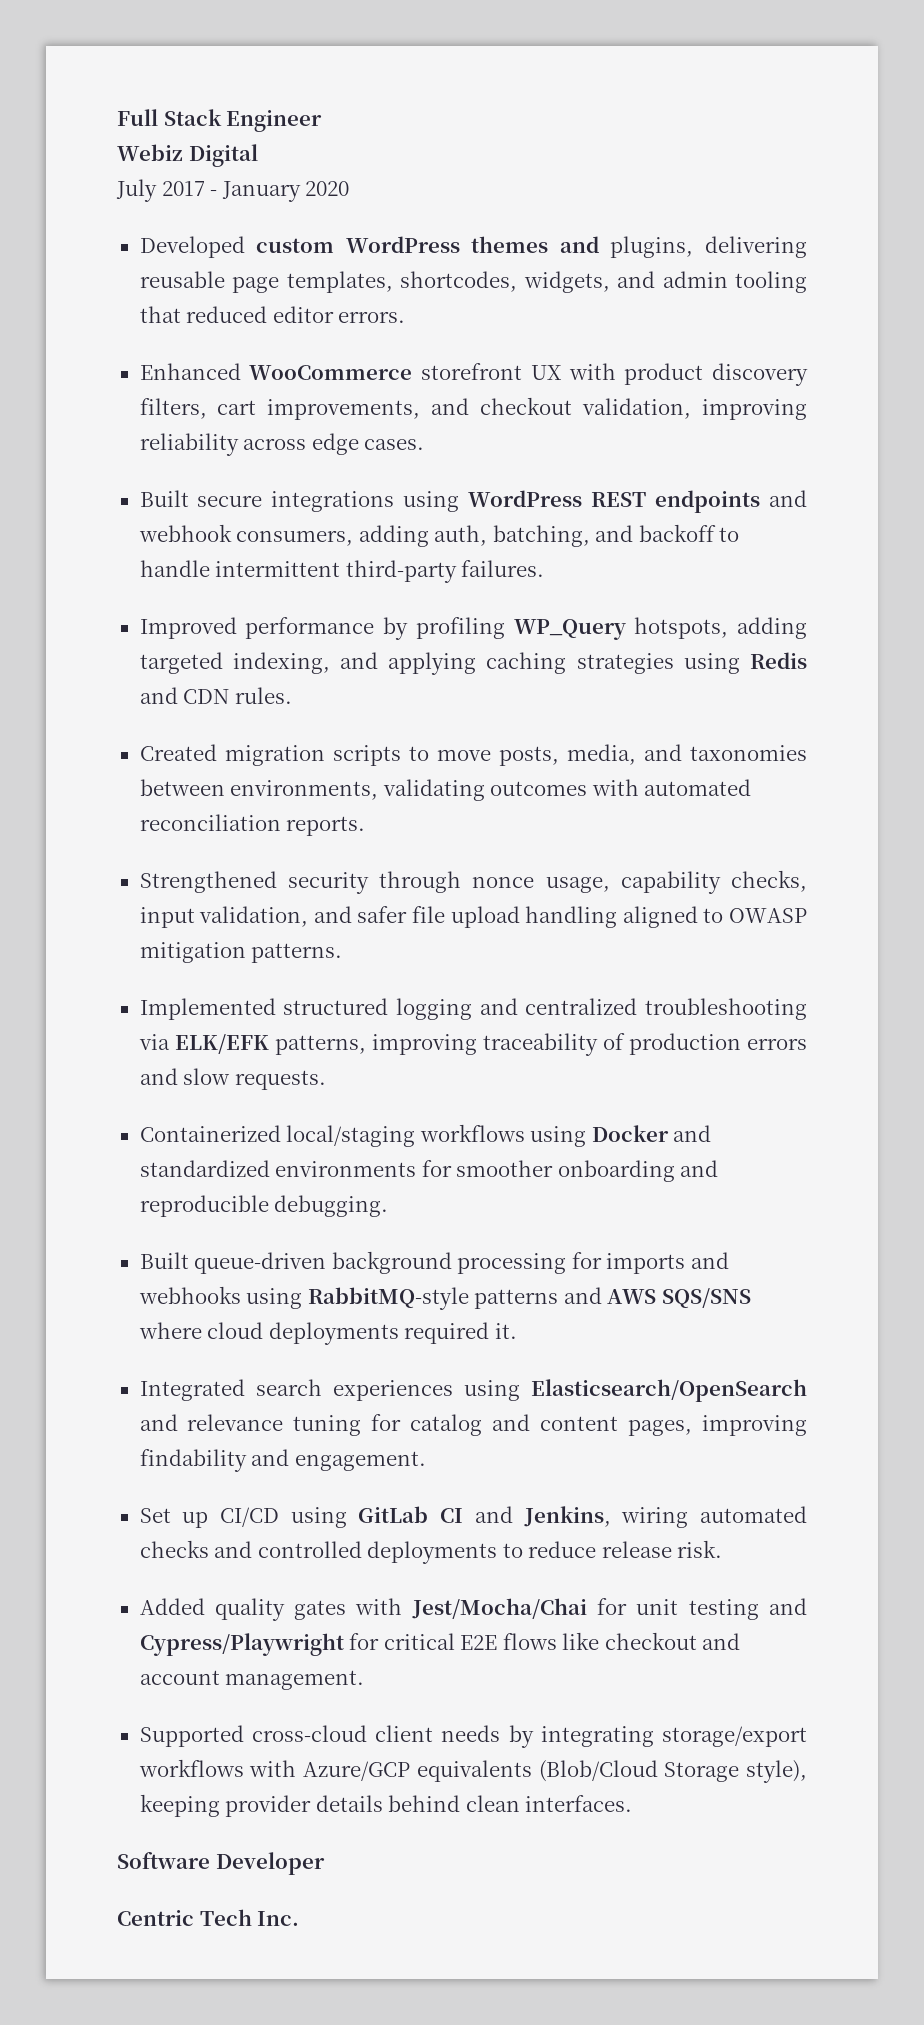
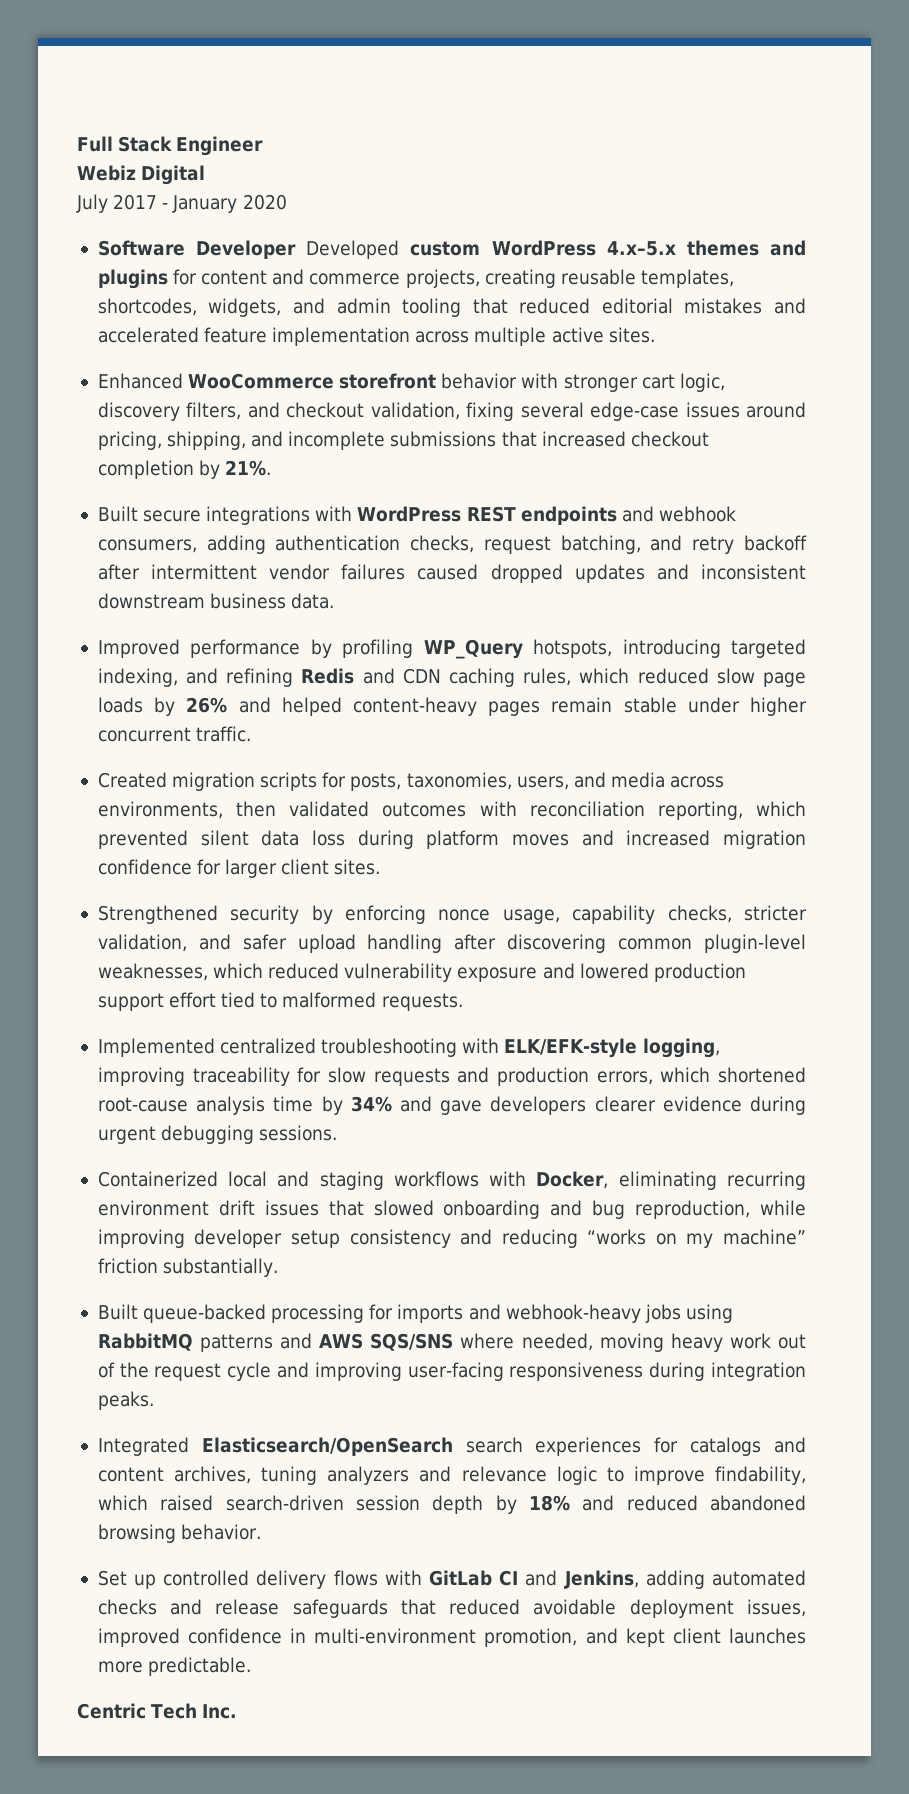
(350, 188) none -> [97,240,297,259] Software Developer
(460, 244) none -> [606,241,676,256] 4.x–5.x
[610,236,807,258] [139,271,280,293] plugins, delivering reusable page -> [97,269,636,289] plugins for content and commerce projects, creating reusable
[272,306,406,323] [139,363,808,386] [139,397,807,420] [139,433,425,456] editor errors. // Enhanced WooCommerce storefront UX with product discovery filters, cart improvements, and checkout validation, improving reliability across edge cases. -> [601,298,807,314] [97,327,655,346] [97,373,725,392] [97,402,807,421] [97,431,709,450] [97,460,272,479] editorial mistakes and accelerated feature implementation across multiple active sites. // Enhanced WooCommerce storefront behavior with stronger cart logic, discovery filters, and checkout validation, fixing several edge-case issues around pricing, shipping, and incomplete submissions that increased checkout completion by 21%.
[403,491,460,512] using -> [315,506,353,521] with
[434,524,740,547] [139,560,545,583] auth, batching, and backoff to handle intermittent third-party failures. -> [275,535,808,554] [97,564,807,583] [97,593,335,609] authentication checks, request batching, and retry backoff after intermittent vendor failures caused dropped updates and inconsistent downstream business data.
[737,617,807,639] adding -> [622,639,721,658] introducing
[388,652,808,675] [139,687,292,704] [139,744,808,766] [139,779,752,801] [139,814,366,836] applying caching strategies using Redis and CDN rules. // Created migration scripts to move posts, media, and taxonomies between environments, validating outcomes with automated reconciliation reports. -> [226,668,807,687] [97,697,808,716] [97,726,252,742] [97,772,725,791] [97,801,806,820] [97,830,807,849] [97,859,381,878] refining Redis and CDN caching rules, which reduced slow page loads by 26% and helped content-heavy pages remain stable under higher concurrent traffic. // Created migration scripts for posts, taxonomies, users, and media across environments, then validated outcomes with reconciliation reporting, which prevented silent data loss during platform moves and increased migration confidence for larger client sites.
[379,871,462,893] through -> [311,905,427,924] by enforcing
[139,907,195,928] input -> [744,905,808,921] stricter
[411,906,445,923] file -> (287, 942) none
[622,906,808,928] [139,942,343,963] [139,998,807,1020] [138,1033,807,1056] [139,1068,326,1090] [139,1124,712,1147] [139,1160,719,1182] [139,1195,389,1217] [139,1251,452,1274] aligned to OWASP mitigation patterns. // Implemented structured logging and centralized troubleshooting via ELK/EFK patterns, improving traceability of production errors and slow requests. // Containerized local/staging workflows using Docker and standardized environments for smoother onboarding and reproducible debugging. // Built queue-driven background -> [454,934,807,953] [97,963,746,982] [97,992,463,1011] [97,1038,720,1058] [97,1067,807,1086] [97,1096,807,1115] [97,1125,338,1144] [97,1171,807,1190] [97,1200,807,1219] [97,1229,807,1248] [97,1258,279,1277] [97,1304,267,1323] after discovering common plugin-level weaknesses, which reduced vulnerability exposure and lowered production support effort tied to malformed requests. // Implemented centralized troubleshooting with ELK/EFK-style logging, improving traceability for slow requests and production errors, which shortened root-cause analysis time by 34% and gave developers clearer evidence during urgent debugging sessions. // Containerized local and staging workflows with Docker, eliminating recurring environment drift issues that slowed onboarding and bug reproduction, while improving developer setup consistency and reducing “works on my machine” friction substantially. // Built queue-backed
[138,1286,469,1310] webhooks using RabbitMQ-style -> [505,1304,733,1323] [97,1333,193,1351] webhook-heavy jobs using RabbitMQ
[207,1322,517,1345] cloud deployments required it. -> [521,1333,806,1352] [97,1362,806,1381] [97,1391,154,1410] needed, moving heavy work out of the request cycle and improving user-facing responsiveness during integration peaks.
(245, 1390) none -> [201,1437,453,1456] Elasticsearch/OpenSearch
[463,1379,807,1402] [139,1414,808,1436] [139,1449,426,1472] [139,1507,347,1528] using Elasticsearch/OpenSearch and relevance tuning for catalog and content pages, improving findability and engagement. // Set up CI/CD using -> [654,1437,807,1456] [97,1466,807,1485] [97,1495,806,1514] [97,1524,262,1543] [97,1570,422,1589] for catalogs and content archives, tuning analyzers and relevance logic to improve findability, which raised search-driven session depth by 18% and reduced abandoned browsing behavior. // Set up controlled delivery flows with
[621,1507,689,1528] wiring -> [645,1570,705,1589] adding
[257,1540,723,1564] [139,1598,807,1621] [139,1632,741,1656] [139,1670,365,1690] [139,1725,807,1748] [138,1759,807,1783] [139,1794,633,1817] [117,1852,325,1875] controlled deployments to reduce release risk. // Added quality gates with Jest/Mocha/Chai for unit testing and Cypress/Playwright for critical E2E flows like checkout and account management. // Supported cross-cloud client needs by integrating storage/export workflows with Azure/GCP equivalents (Blob/Cloud Storage style), keeping provider details behind clean interfaces. // Software Developer -> [215,1599,806,1618] [97,1628,807,1647] [97,1657,252,1676] release safeguards that reduced avoidable deployment issues, improved confidence in multi-environment promotion, and kept client launches more predictable.

